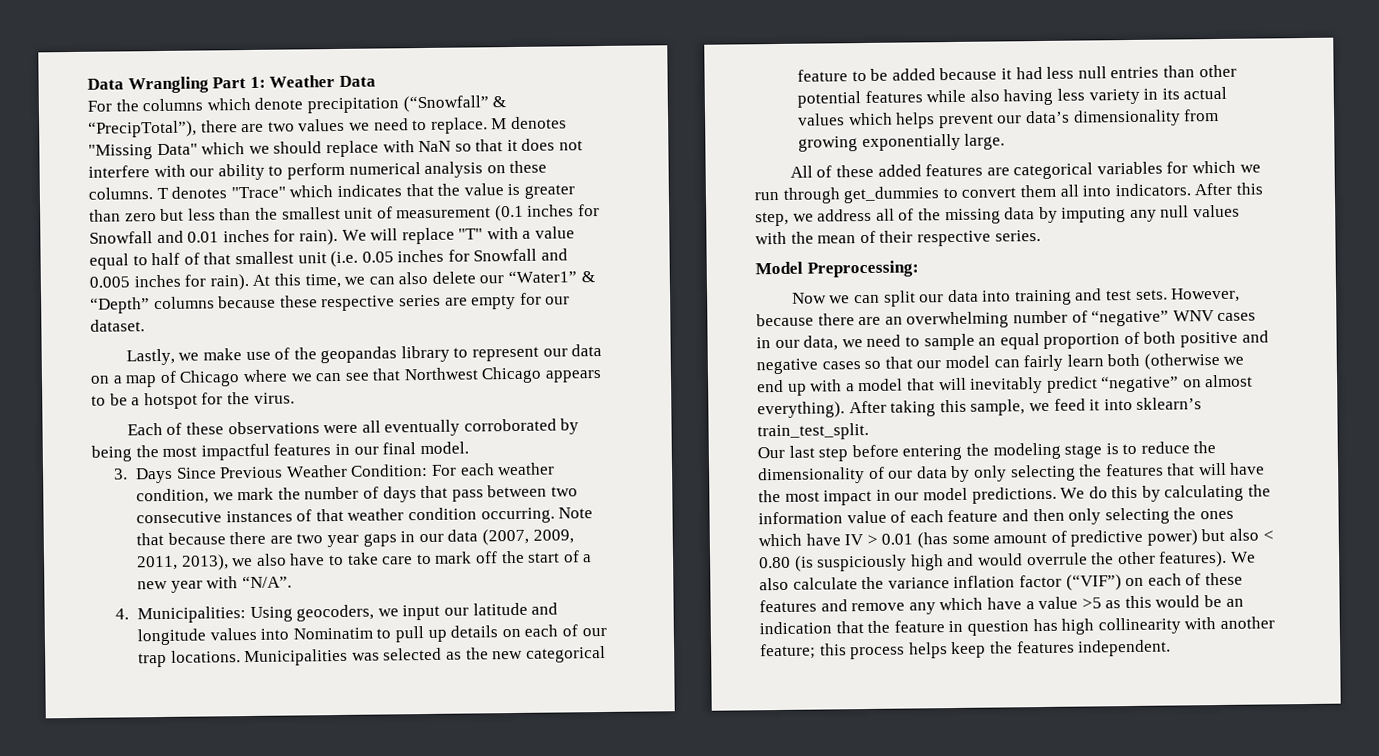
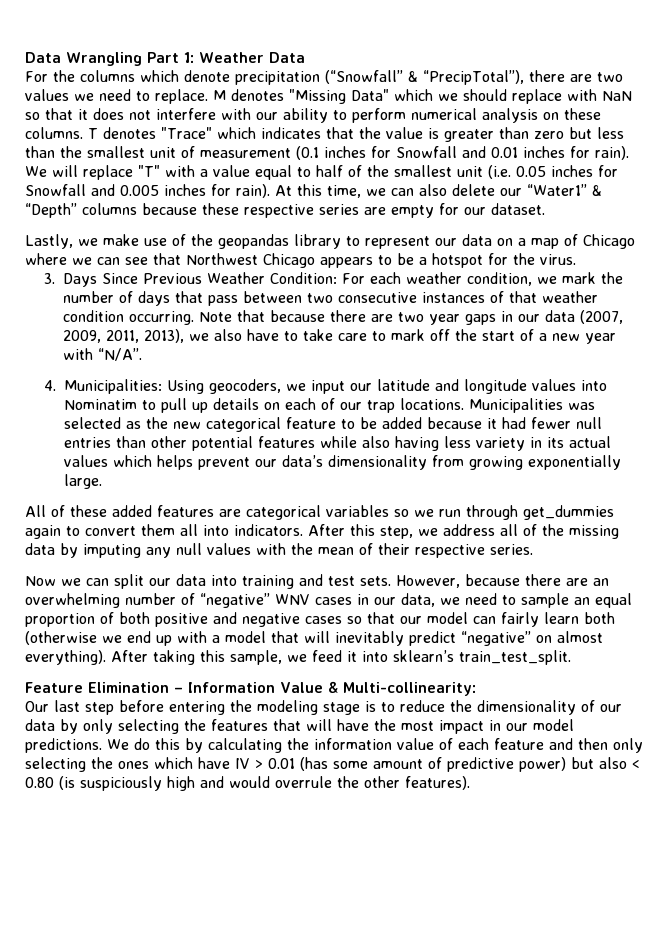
[203,252,232,265] that -> [367,165,389,177] the
[126,418,580,437] [91,441,469,462] // Each of these observations were all eventually corroborated by being the most impactful features in our final model. -> (576, 259) none
[1046,66,1075,79] less -> [530,417,571,429] fewer
[1166,160,1237,174] for which -> [394,509,409,517] so
(941, 195) none -> [25,525,61,539] again
[755,260,919,278] // Model Preprocessing: -> (533, 549) none
(869, 431) none -> [25,681,476,696] // Feature Elimination – Information Value & Multi-collinearity:
[1230,551,1256,563] [759,572,1243,591] [759,594,1244,615] [759,616,1275,636] [760,639,1172,660] We also calculate the variance inflation factor (“VIF”) on each of these features and remove any which have a value >5 as this would be an indication that the feature in question has high collinearity with another feature; this process helps keep the features independent. -> (470, 783) none

